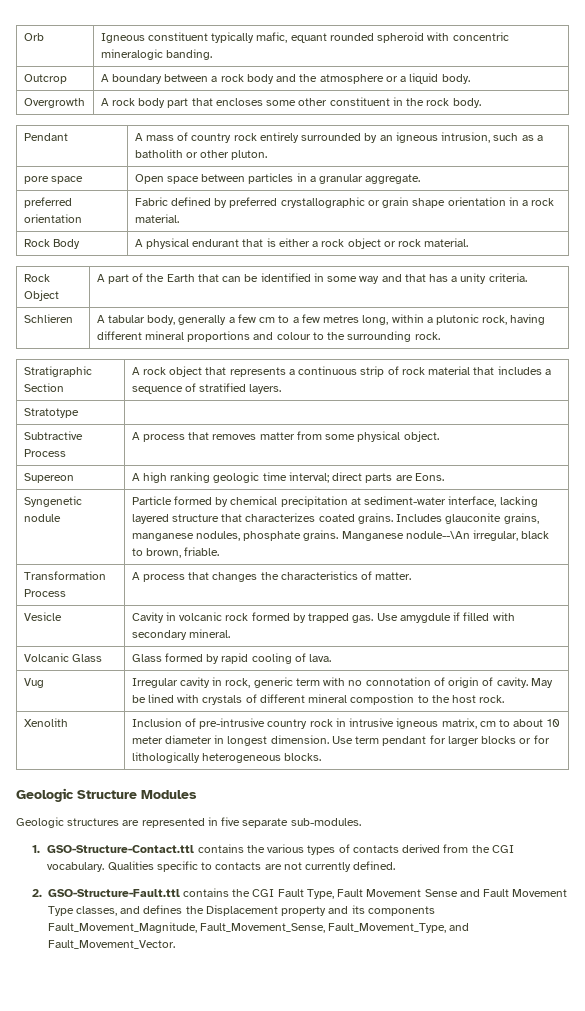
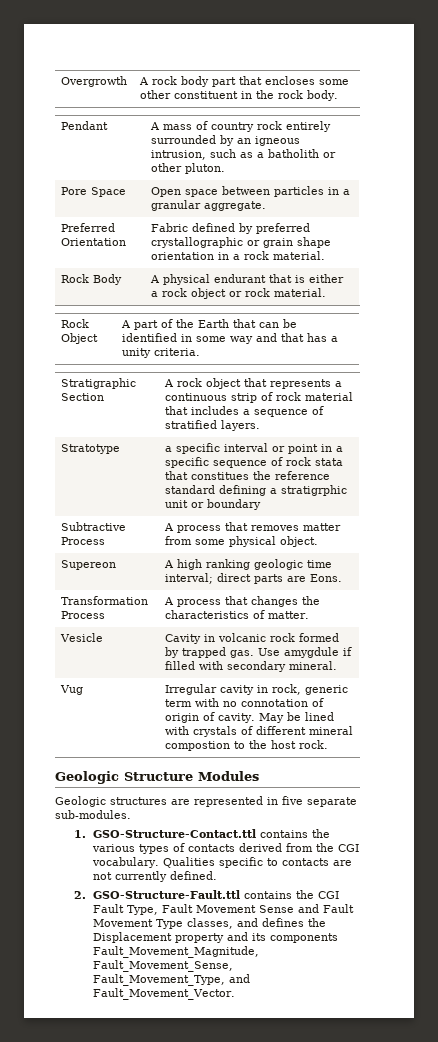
[23,33,44,41] [100,32,509,43] [100,49,212,60] [23,74,67,84] [100,73,470,84] Orb | Igneous constituent typically mafic, equant rounded spheroid with concentric mineralogic banding. // Outcrop | A boundary between a rock body and the atmosphere or a liquid body. // -> (61, 81) none
[23,176,83,184] pore space -> [61,187,127,197] Pore Space
[23,197,72,208] [23,214,82,223] preferred orientation -> [61,223,116,232] [61,238,127,246] Preferred Orientation
[23,314,73,323] [96,314,546,325] [96,331,440,342] // Schlieren | A tabular body, generally a few cm to a few metres long, within a plutonic rock, having different mineral proportions and colour to the surrounding rock. -> (201, 352) none
(79, 413) none -> [165,443,344,454] [165,457,344,468] [165,471,331,480] [165,485,348,496] [165,499,262,510] a specific interval or point in a specific sequence of rock stata that constitues the reference standard defining a stratigrphic unit or boundary
[23,496,82,507] [23,514,61,522] [131,496,538,507] [131,513,539,524] [131,530,550,541] [131,547,220,558] // Syngenetic nodule | Particle formed by chemical precipitation at sediment-water interface, lacking layered structure that characterizes coated grains. Includes glauconite grains, manganese nodules, phosphate grains. Manganese nodule--\An irregular, black to brown, friable. -> (343, 578) none
[23,653,102,662] [131,653,332,664] // Volcanic Glass | Glass formed by rapid cooling of lava. -> (338, 665) none
[23,718,68,727] [131,718,560,729] [131,735,550,746] [131,752,322,763] // Xenolith | Inclusion of pre-intrusive country rock in intrusive igneous matrix, cm to about 10 meter diameter in longest dimension. Use term pendant for larger blocks or for lithologically heterogeneous blocks. -> (329, 744) none

